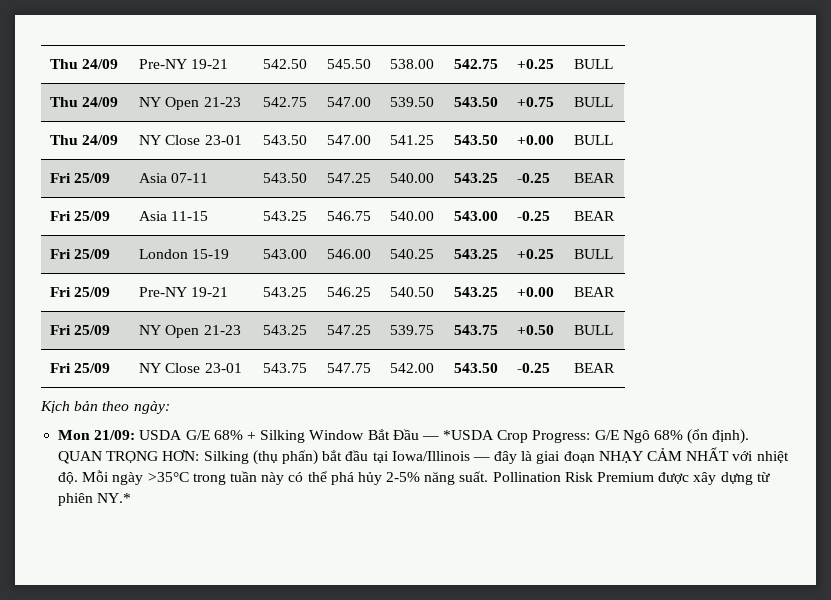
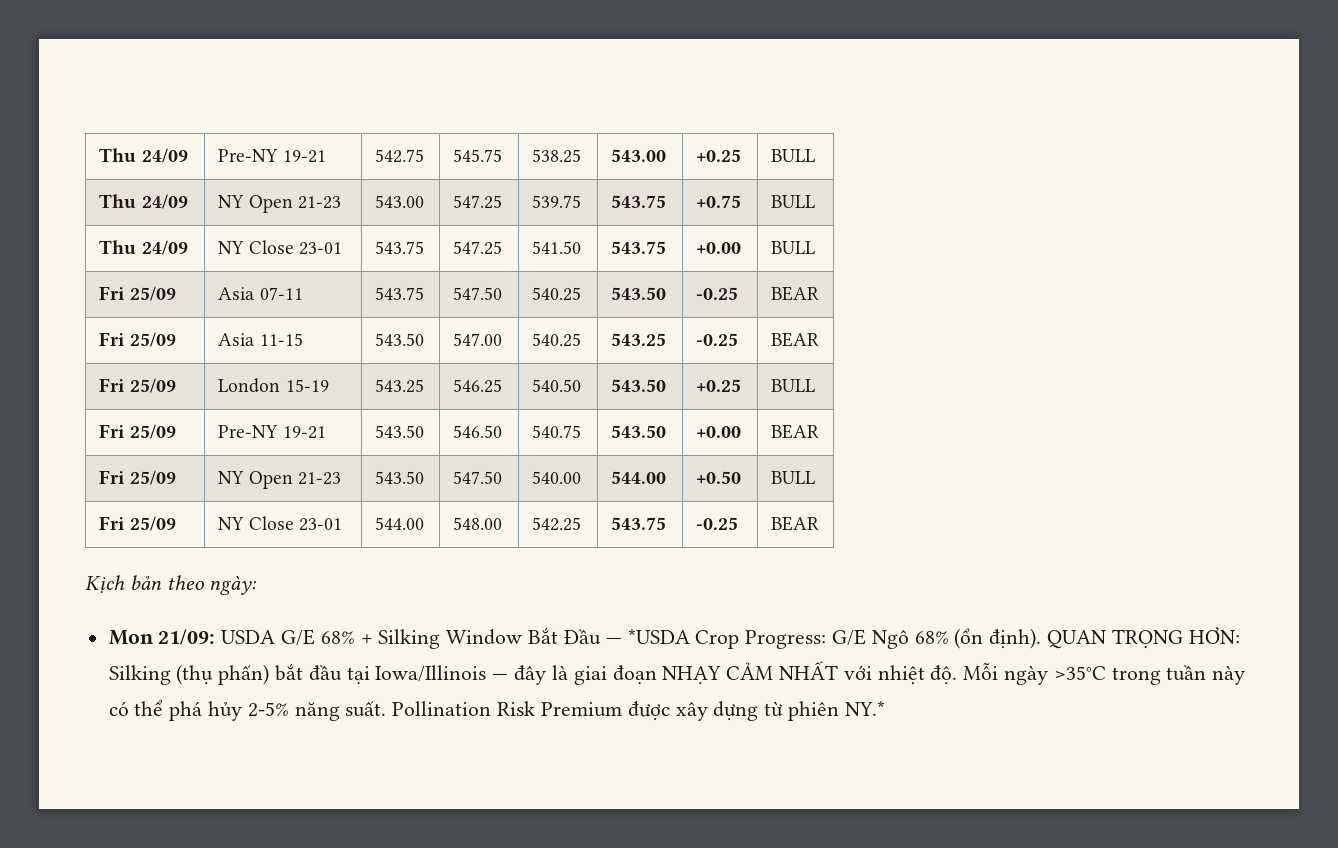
[263,59,308,69] [327,59,372,69] [390,59,435,69] [454,59,499,69] 542.50 | 545.50 | 538.00 | 542.75 -> [375,149,425,163] [453,149,503,162] [532,149,582,163] [611,149,667,162] 542.75 | 545.75 | 538.25 | 543.00
[263,97,308,107] [327,97,372,107] [390,97,435,107] [454,97,499,107] 542.75 | 547.00 | 539.50 | 543.50 -> [375,195,425,208] [453,195,503,209] [532,195,582,208] [611,195,667,208] 543.00 | 547.25 | 539.75 | 543.75
[263,135,308,145] [327,135,372,145] [390,135,435,145] [454,135,499,145] 543.50 | 547.00 | 541.25 | 543.50 -> [375,241,425,254] [453,241,503,255] [532,241,582,254] [611,241,667,254] 543.75 | 547.25 | 541.50 | 543.75
[263,173,308,183] [327,173,372,183] [390,173,435,183] [454,173,499,183] 543.50 | 547.25 | 540.00 | 543.25 -> [375,287,425,300] [453,287,503,300] [532,287,582,301] [611,287,667,300] 543.75 | 547.50 | 540.25 | 543.50
[263,211,308,221] [327,211,372,221] [390,211,435,221] [454,211,499,221] 543.25 | 546.75 | 540.00 | 543.00 -> [375,333,425,346] [453,333,503,346] [532,333,582,347] [611,333,667,346] 543.50 | 547.00 | 540.25 | 543.25
[263,249,308,259] [327,249,372,259] [390,249,435,259] [454,249,499,259] 543.00 | 546.00 | 540.25 | 543.25 -> [375,379,425,393] [453,379,503,393] [532,379,582,392] [611,379,667,392] 543.25 | 546.25 | 540.50 | 543.50
[263,287,308,297] [327,287,372,297] [390,287,435,297] [454,287,499,297] 543.25 | 546.25 | 540.50 | 543.25 -> [375,425,425,438] [453,425,503,438] [532,425,582,438] [611,425,667,438] 543.50 | 546.50 | 540.75 | 543.50
[263,325,308,335] [327,325,372,335] [390,325,435,335] [454,325,499,335] 543.25 | 547.25 | 539.75 | 543.75 -> [375,471,425,484] [453,471,503,484] [532,471,582,484] [611,471,667,484] 543.50 | 547.50 | 540.00 | 544.00
[263,363,308,373] [327,363,372,373] [390,363,435,373] [454,363,499,373] 543.75 | 547.75 | 542.00 | 543.50 -> [375,517,425,530] [453,517,503,530] [532,517,582,531] [611,517,667,530] 544.00 | 548.00 | 542.25 | 543.75

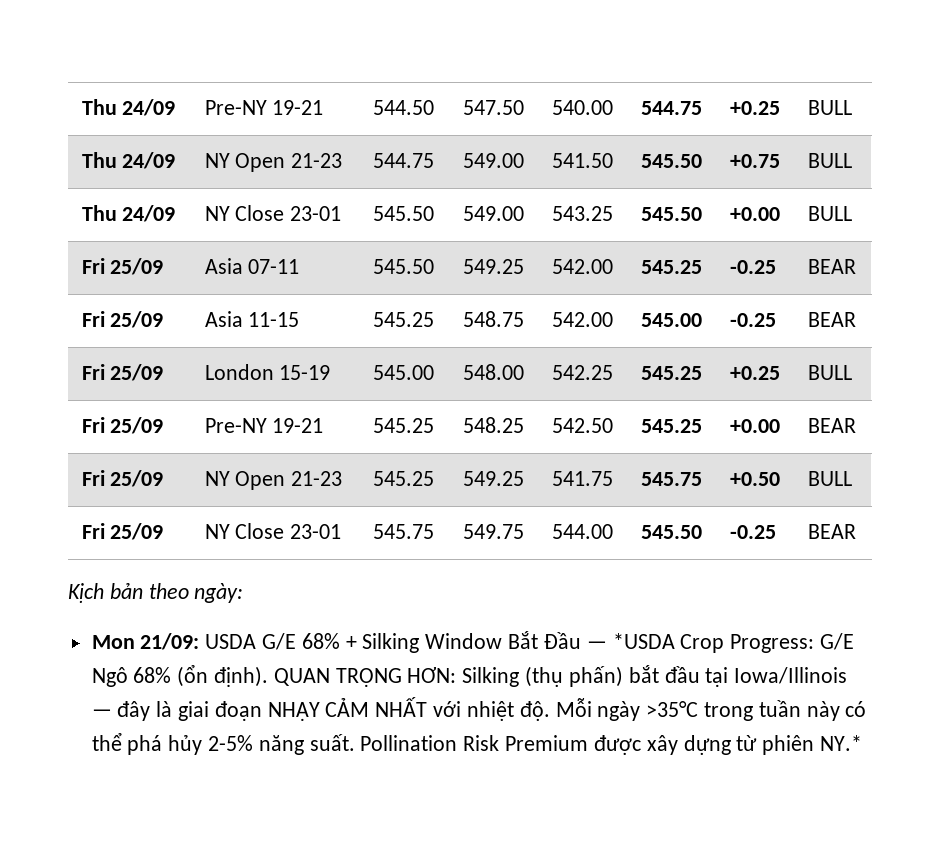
[375,149,425,163] [453,149,503,162] [532,149,582,163] [611,149,667,162] 542.75 | 545.75 | 538.25 | 543.00 -> [372,100,434,115] [462,100,524,115] [551,100,613,115] [640,101,702,115] 544.50 | 547.50 | 540.00 | 544.75
[375,195,425,208] [453,195,503,209] [532,195,582,208] [611,195,667,208] 543.00 | 547.25 | 539.75 | 543.75 -> [372,153,434,168] [462,153,524,168] [551,153,613,168] [640,154,702,168] 544.75 | 549.00 | 541.50 | 545.50
[375,241,425,254] [453,241,503,255] [532,241,582,254] [611,241,667,254] 543.75 | 547.25 | 541.50 | 543.75 -> [372,206,434,221] [462,206,524,221] [551,206,613,221] [640,207,702,221] 545.50 | 549.00 | 543.25 | 545.50
[375,287,425,300] [453,287,503,300] [532,287,582,301] [611,287,667,300] 543.75 | 547.50 | 540.25 | 543.50 -> [372,259,434,274] [462,259,524,274] [551,259,613,274] [640,260,702,274] 545.50 | 549.25 | 542.00 | 545.25
[375,333,425,346] [453,333,503,346] [532,333,582,347] [611,333,667,346] 543.50 | 547.00 | 540.25 | 543.25 -> [372,312,434,327] [462,311,524,327] [551,312,613,327] [640,313,702,327] 545.25 | 548.75 | 542.00 | 545.00
[375,379,425,393] [453,379,503,393] [532,379,582,392] [611,379,667,392] 543.25 | 546.25 | 540.50 | 543.50 -> [372,365,434,380] [462,364,524,380] [551,365,613,380] [640,366,702,380] 545.00 | 548.00 | 542.25 | 545.25
[375,425,425,438] [453,425,503,438] [532,425,582,438] [611,425,667,438] 543.50 | 546.50 | 540.75 | 543.50 -> [372,418,434,433] [462,417,524,433] [551,418,613,433] [640,419,702,433] 545.25 | 548.25 | 542.50 | 545.25
[375,471,425,484] [453,471,503,484] [532,471,582,484] [611,471,667,484] 543.50 | 547.50 | 540.00 | 544.00 -> [372,471,434,486] [462,471,524,486] [551,471,613,486] [640,472,702,486] 545.25 | 549.25 | 541.75 | 545.75
[375,517,425,530] [453,517,503,530] [532,517,582,531] [611,517,667,530] | 544.00 | 548.00 | 542.25 | 543.75 -> [372,524,434,539] [462,524,524,539] [551,524,613,539] [640,525,702,539] | 545.75 | 549.75 | 544.00 | 545.50

